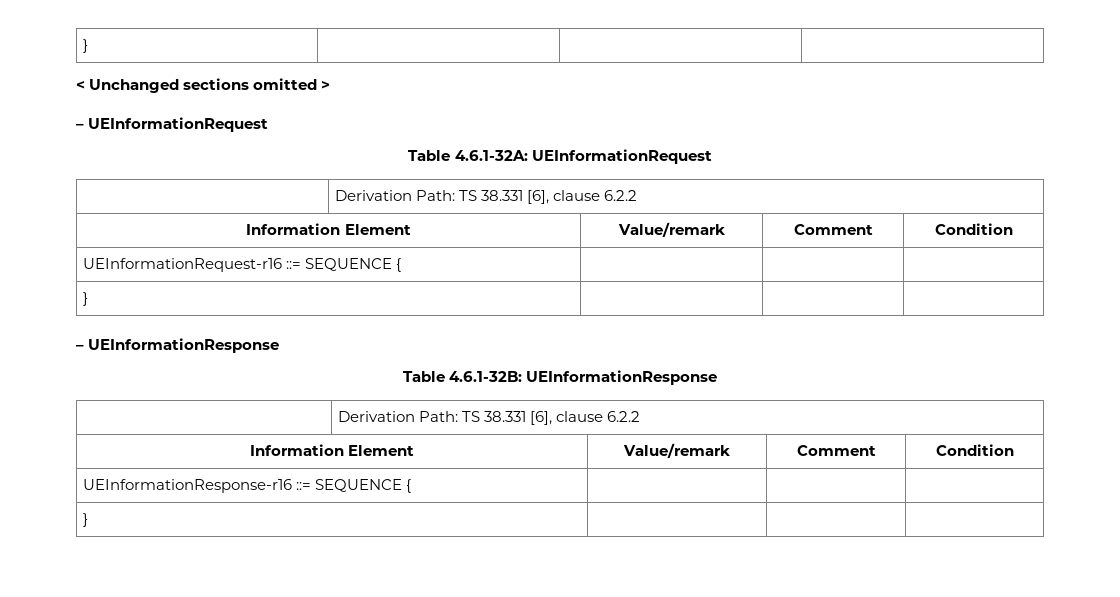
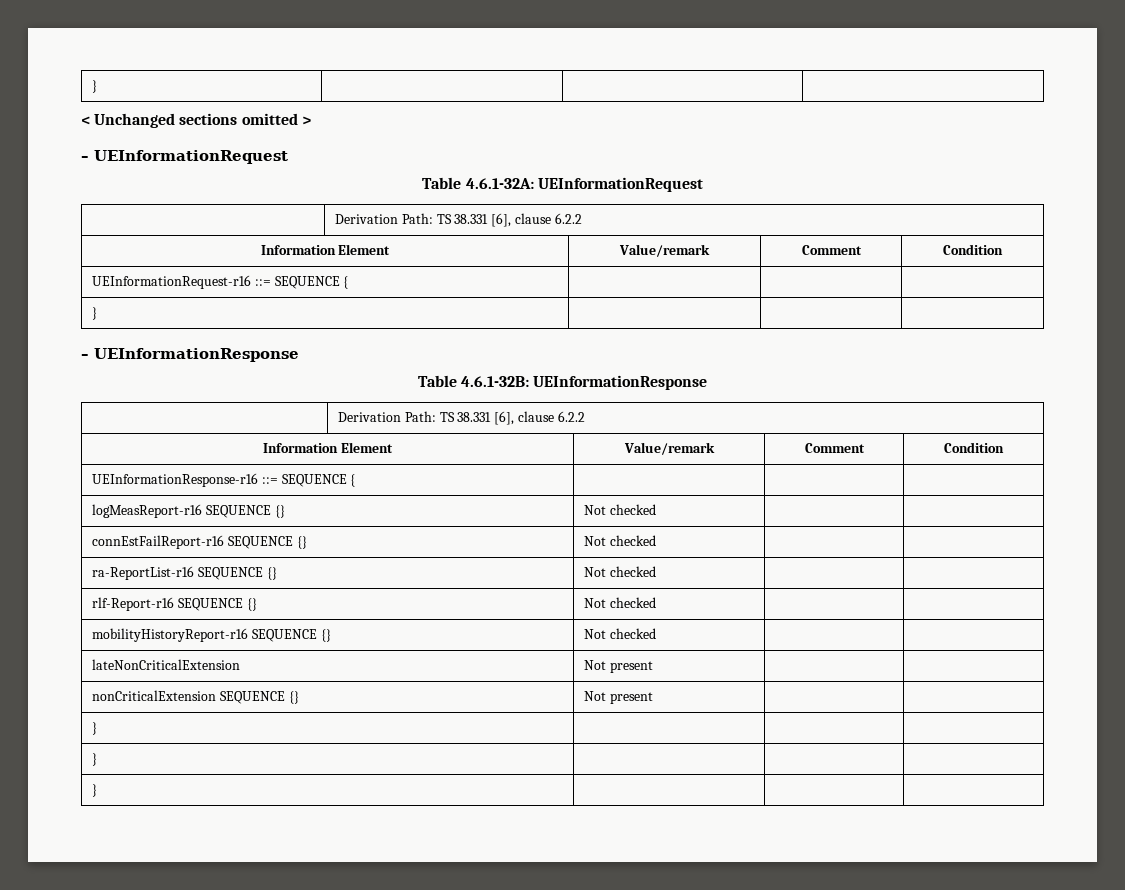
[83,513,89,527] // } | | | -> [91,504,285,518] [583,504,656,515] [91,535,307,549] [583,535,656,546] [91,566,277,580] [583,566,656,577] [91,597,257,611] [583,597,656,608] [91,628,331,642] [583,628,656,639] [91,659,240,670] [583,660,653,673] [91,690,299,704] [583,691,653,704] [91,722,97,735] [91,753,97,766] [91,784,97,797] // logMeasReport-r16 SEQUENCE {} | Not checked | | // connEstFailReport-r16 SEQUENCE {} | Not checked | | // ra-ReportList-r16 SEQUENCE {} | Not checked | | // rlf-Report-r16 SEQUENCE {} | Not checked | | // mobilityHistoryReport-r16 SEQUENCE {} | Not checked | | // lateNonCriticalExtension | Not present | | // nonCriticalExtension SEQUENCE {} | Not present | | // } | | | // } | | | // } | | |

